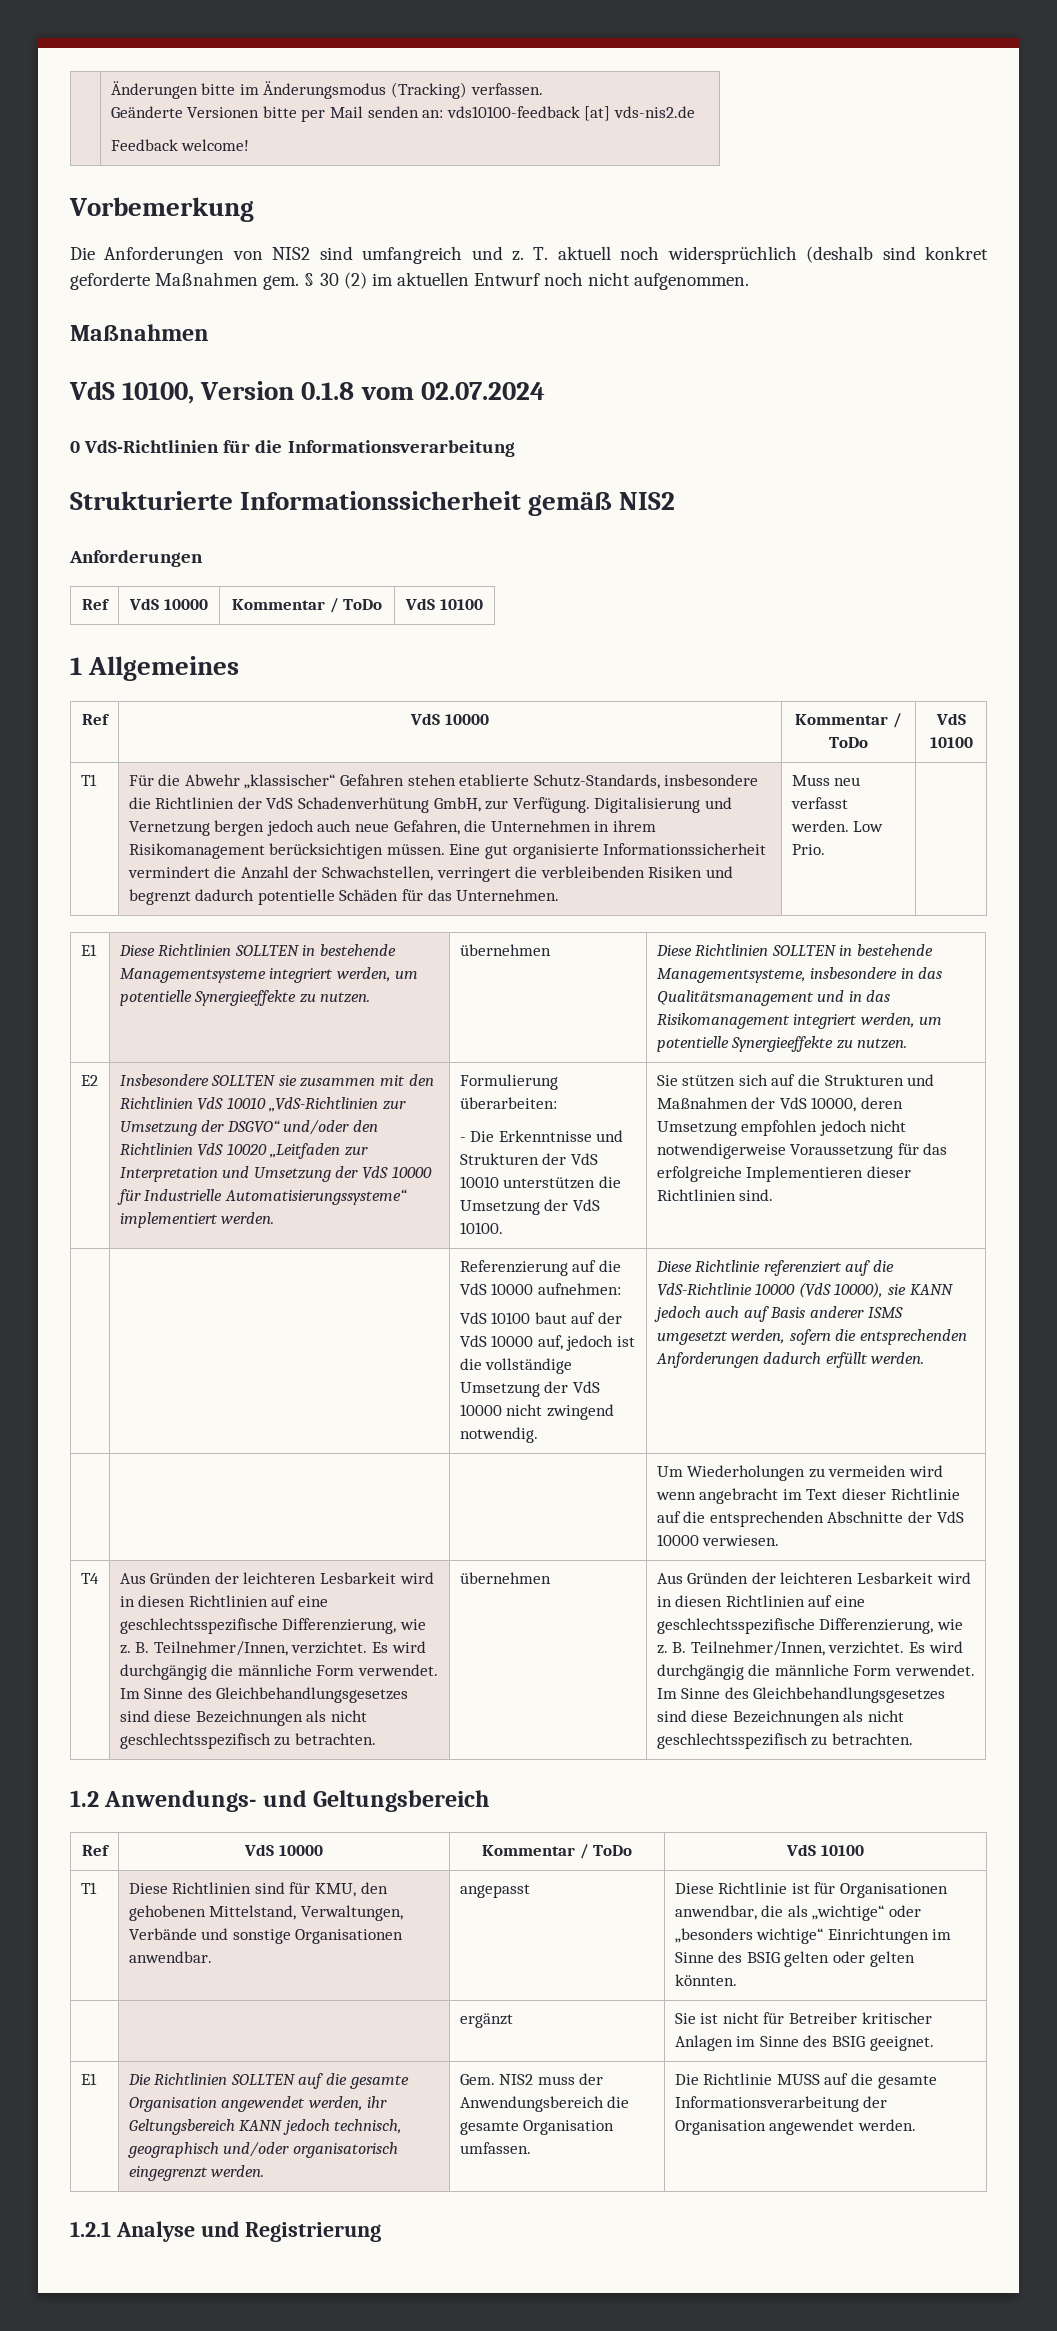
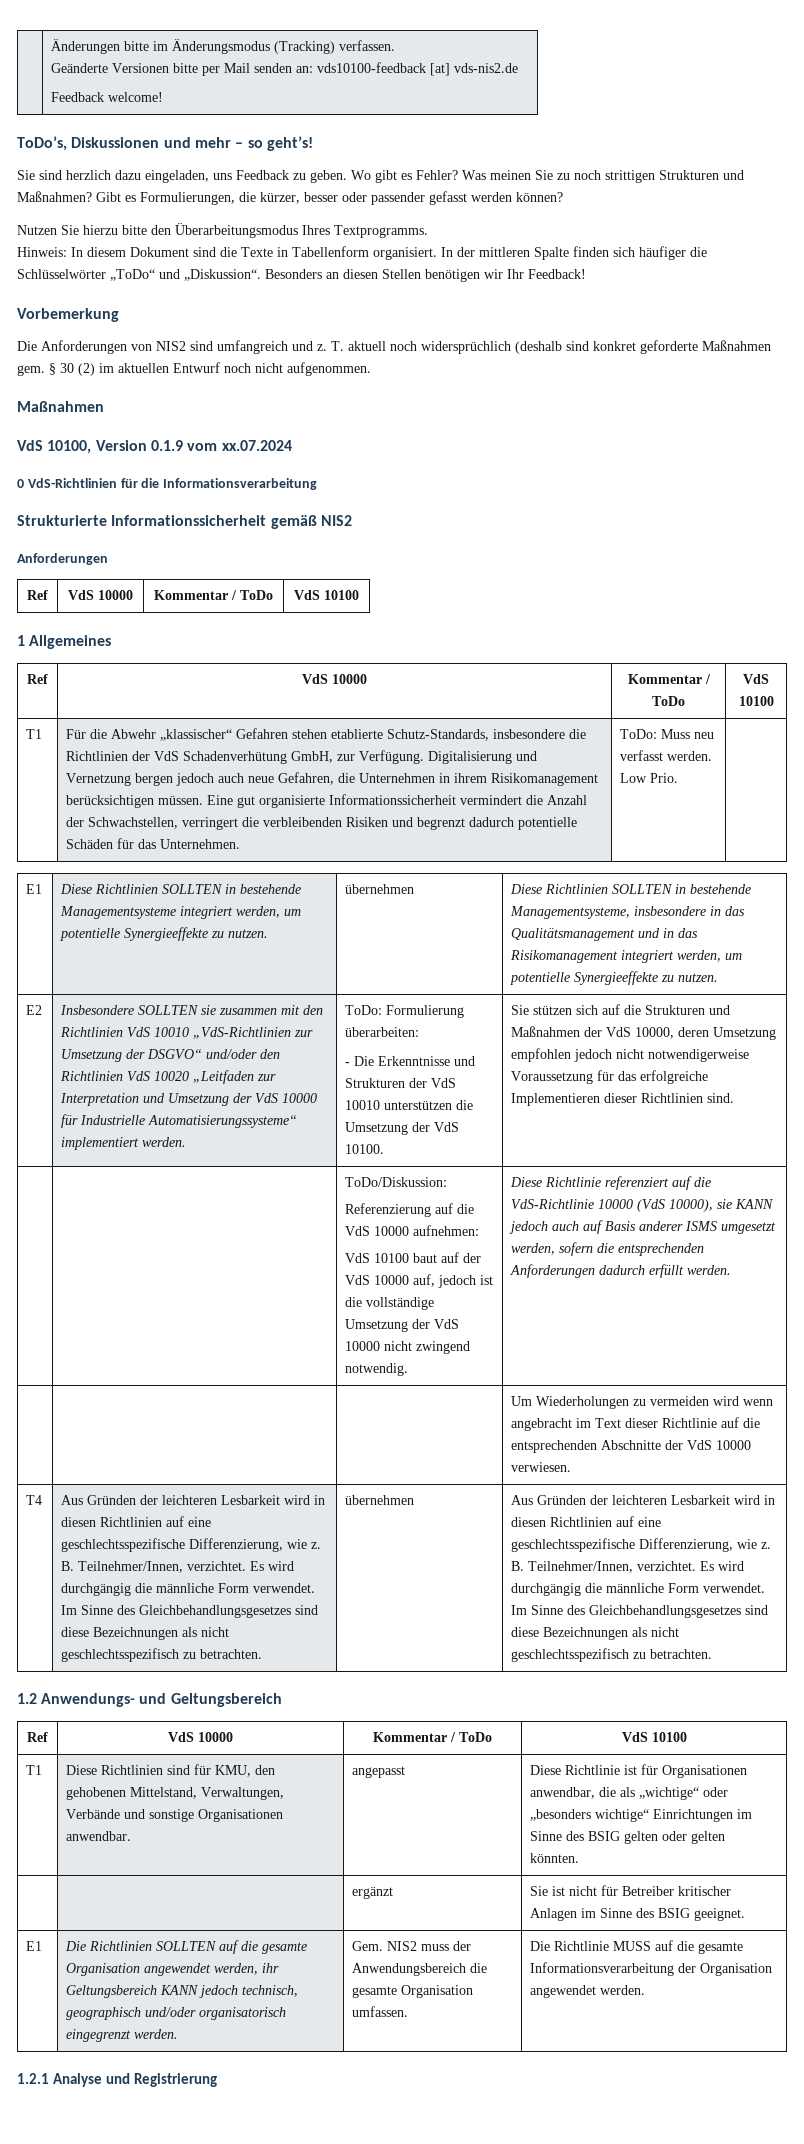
(250, 145) none -> [17,136,313,151] [17,170,744,183] [17,191,563,205] [17,223,428,238] [17,246,707,260] [17,269,586,282] // ToDo’s, Diskussionen und mehr – so geht’s! // Sie sind herzlich dazu eingeladen, uns Feedback zu geben. Wo gibt es Fehler? Was meinen Sie zu noch strittigen Strukturen und Maßnahmen? Gibt es Formulierungen, die kürzer, besser oder passender gefasst werden können? // Nutzen Sie hierzu bitte den Überarbeitungsmodus Ihres Textprogramms. // Hinweis: In diesem Dokument sind die Texte in Tabellenform organisiert. In der mittleren Spalte finden sich häufiger die Schlüsselwörter „ToDo“ und „Diskussion“. Besonders an diesen Stellen benötigen wir Ihr Feedback!
[301,382,545,400] 0.1.8 vom 02.07.2024 -> [150,440,292,451] 0.1.9 vom xx.07.2024
(560, 895) none -> [620,729,658,739] ToDo:
(275, 1218) none -> [345,1005,383,1015] ToDo:
(774, 1195) none -> [345,1177,448,1187] ToDo/Diskussion: //

